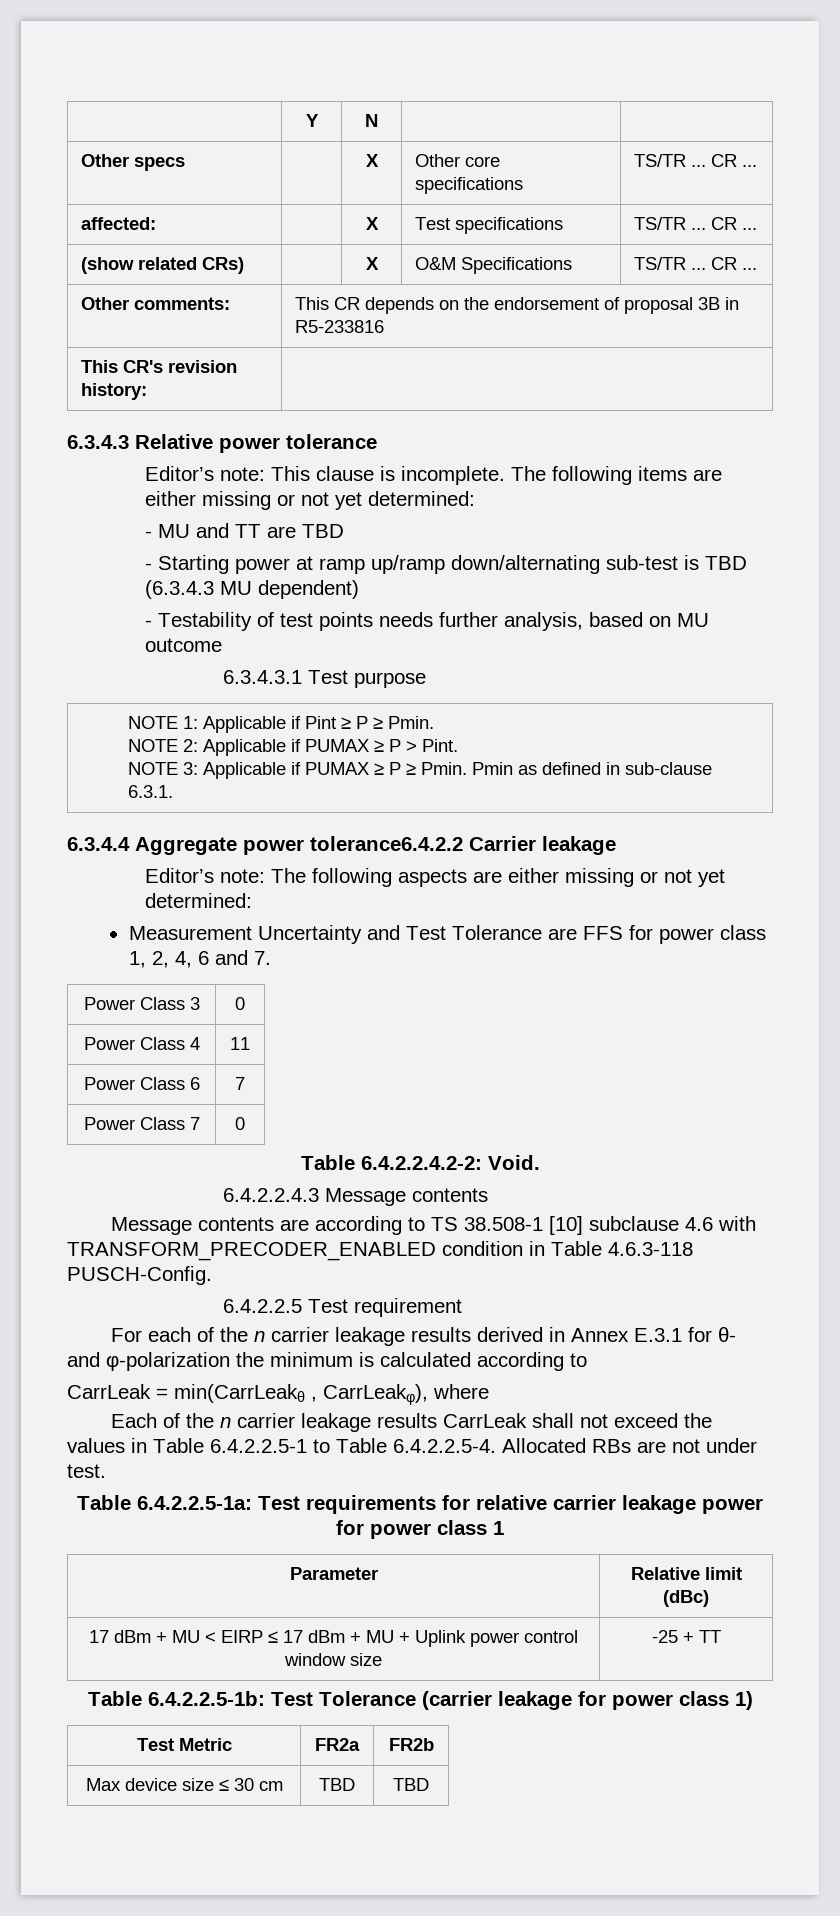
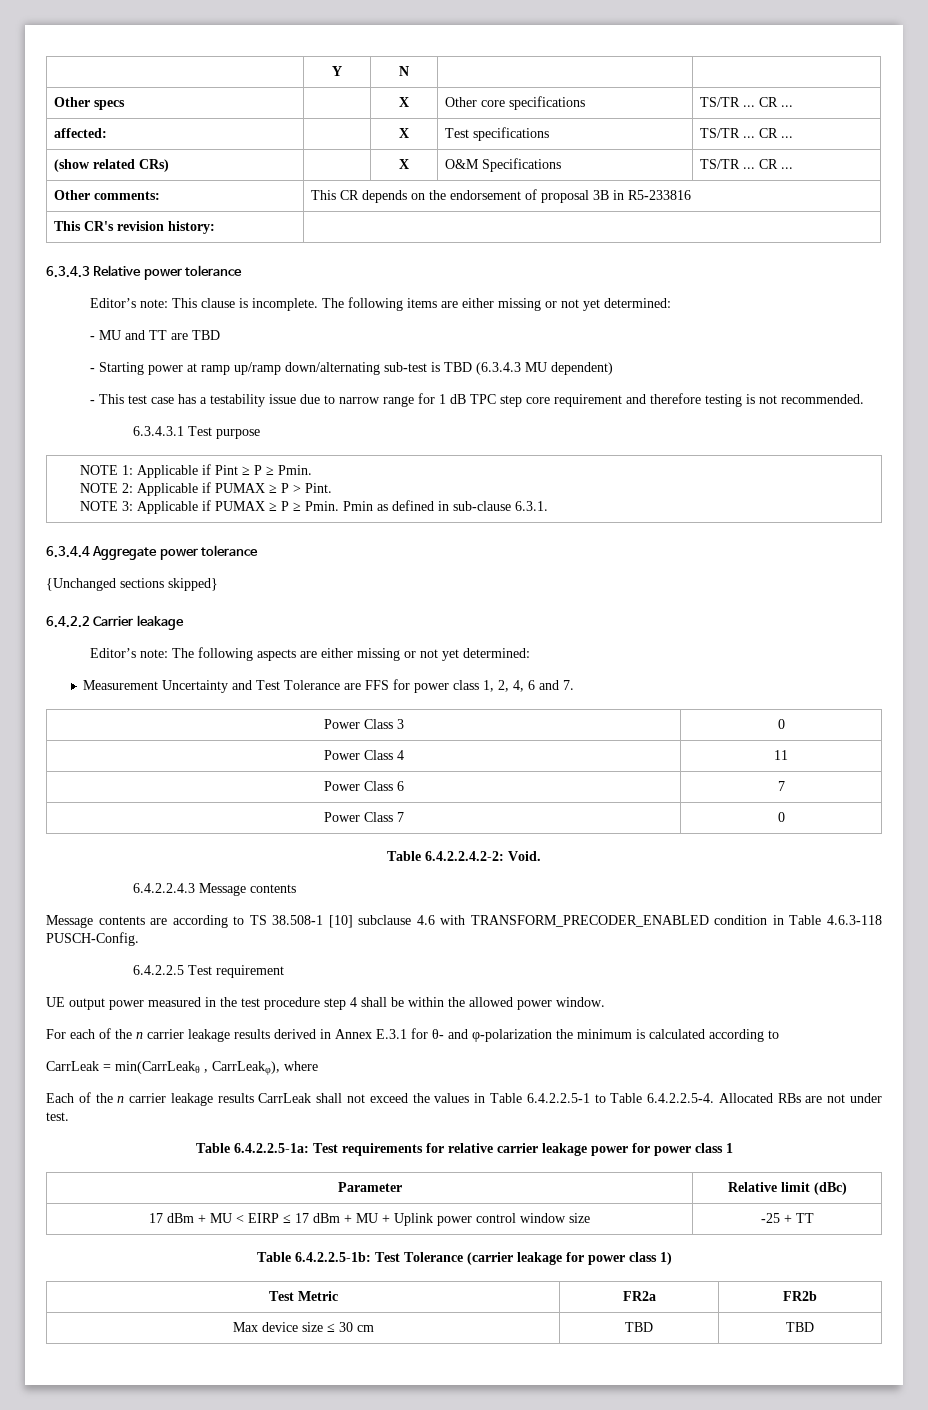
[158,612,710,631] [145,638,223,652] Testability of test points needs further analysis, based on MU outcome -> [98,393,864,407] This test case has a testability issue due to narrow range for 1 dB TPC step core requirement and therefore testing is not recommended.
[310,836,463,851] tolerance6.4.2.2 -> [201,545,259,556] [46,578,218,591] [46,616,90,628] tolerance // {Unchanged sections skipped} // 6.4.2.2
(463, 1307) none -> [46,997,605,1010] // UE output power measured in the test procedure step 4 shall be within the allowed power window.

